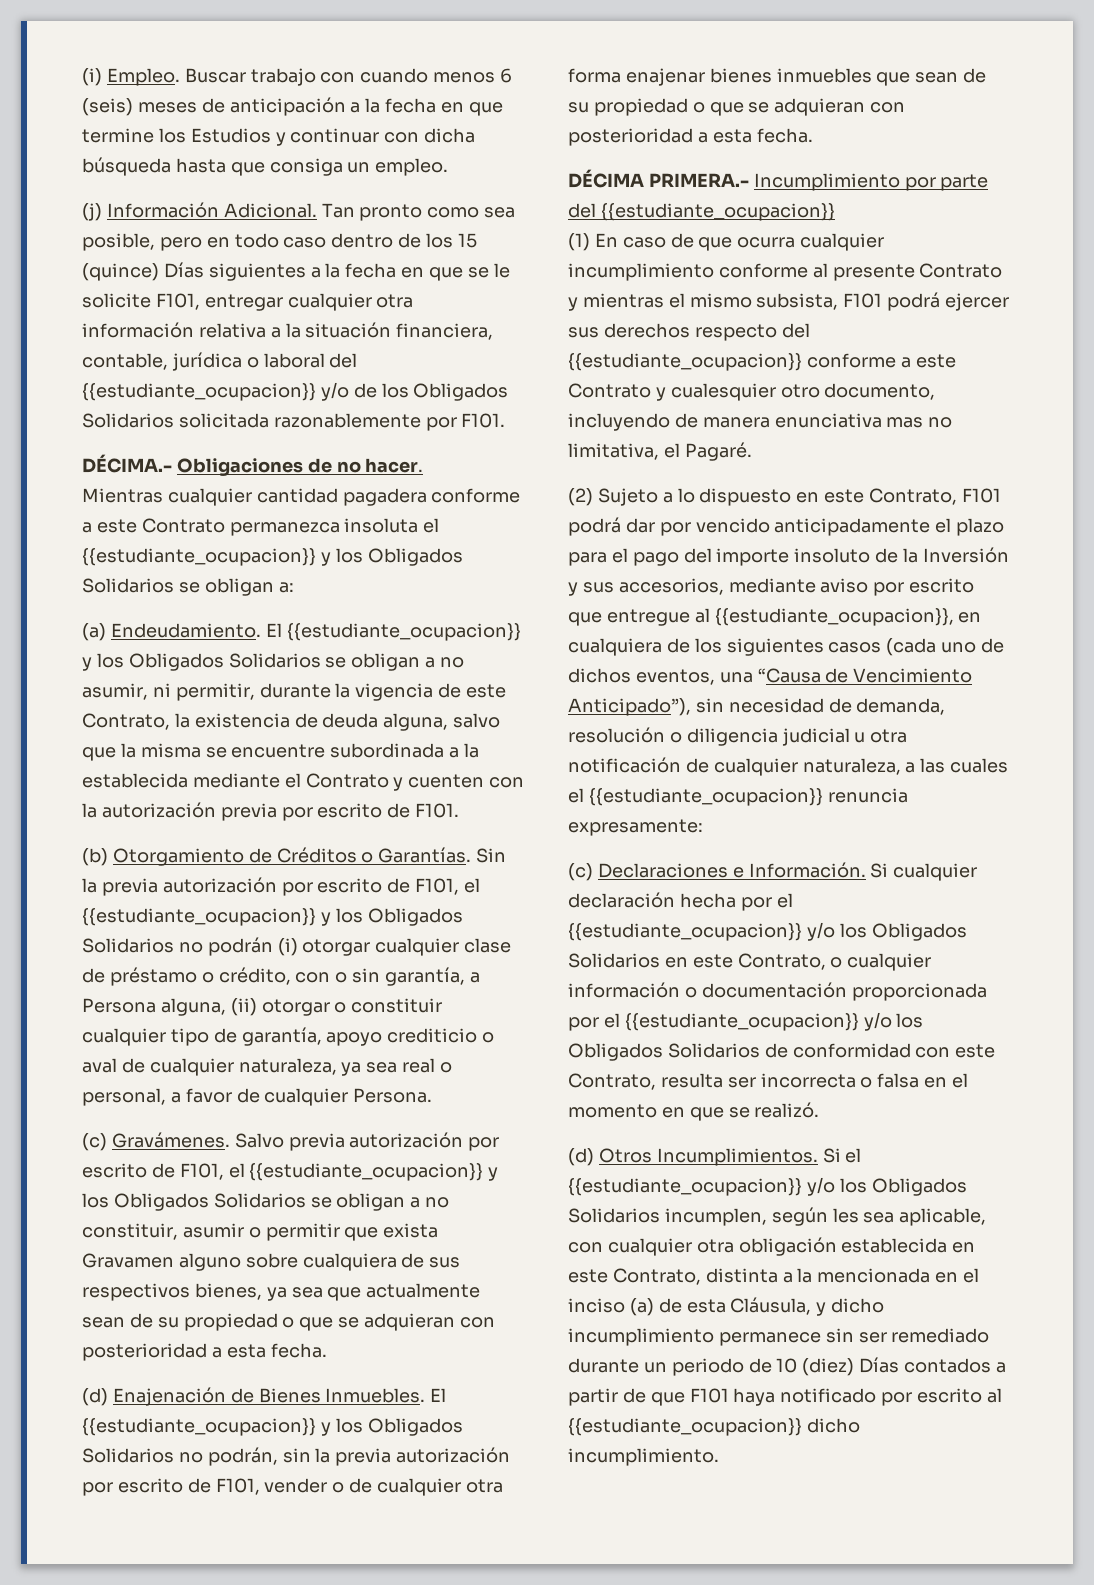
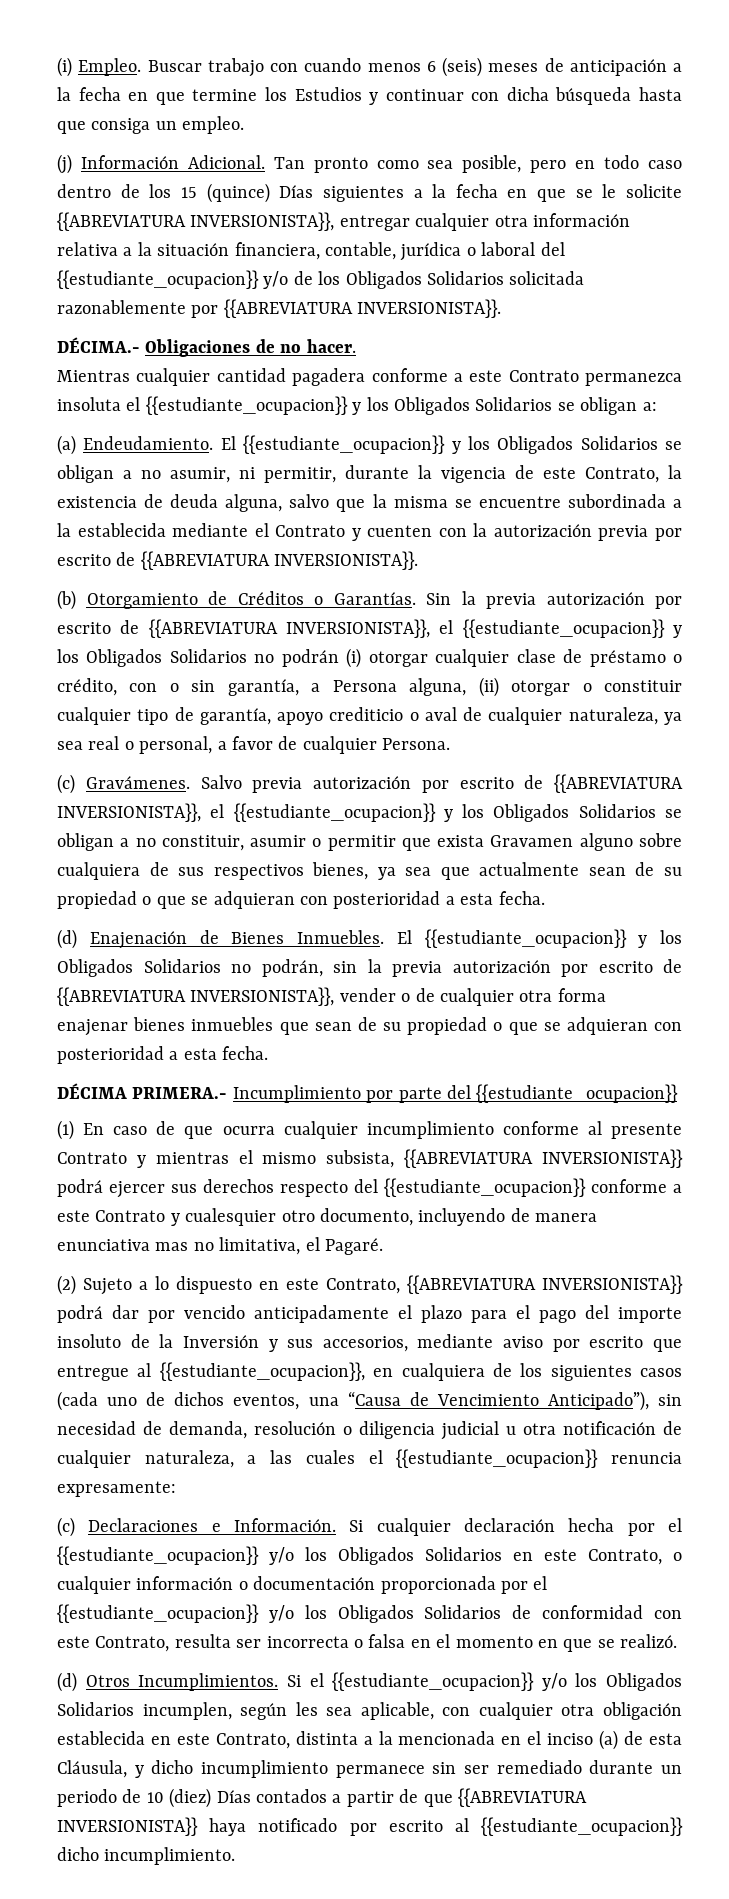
[155,293,200,310] F101, -> [57,212,335,231] {{ABREVIATURA INVERSIONISTA}},
[461,413,506,428] F101. -> [223,299,502,318] {{ABREVIATURA INVERSIONISTA}}.
[415,803,460,818] F101. -> [140,551,419,570] {{ABREVIATURA INVERSIONISTA}}.
[415,878,460,895] F101, -> [148,619,430,638] {{ABREVIATURA INVERSIONISTA}},
[179,1163,224,1180] F101, -> [554,774,683,793] [57,803,201,822] {{ABREVIATURA INVERSIONISTA}},
[215,1478,260,1495] F101, -> [57,987,335,1006] {{ABREVIATURA INVERSIONISTA}},
[843,293,883,308] F101 -> [404,1149,683,1168] {{ABREVIATURA INVERSIONISTA}}
[961,488,1001,503] F101 -> [407,1275,683,1294] {{ABREVIATURA INVERSIONISTA}}
[689,1388,729,1403] F101 -> [457,1788,587,1807] [57,1817,198,1836] {{ABREVIATURA INVERSIONISTA}}

